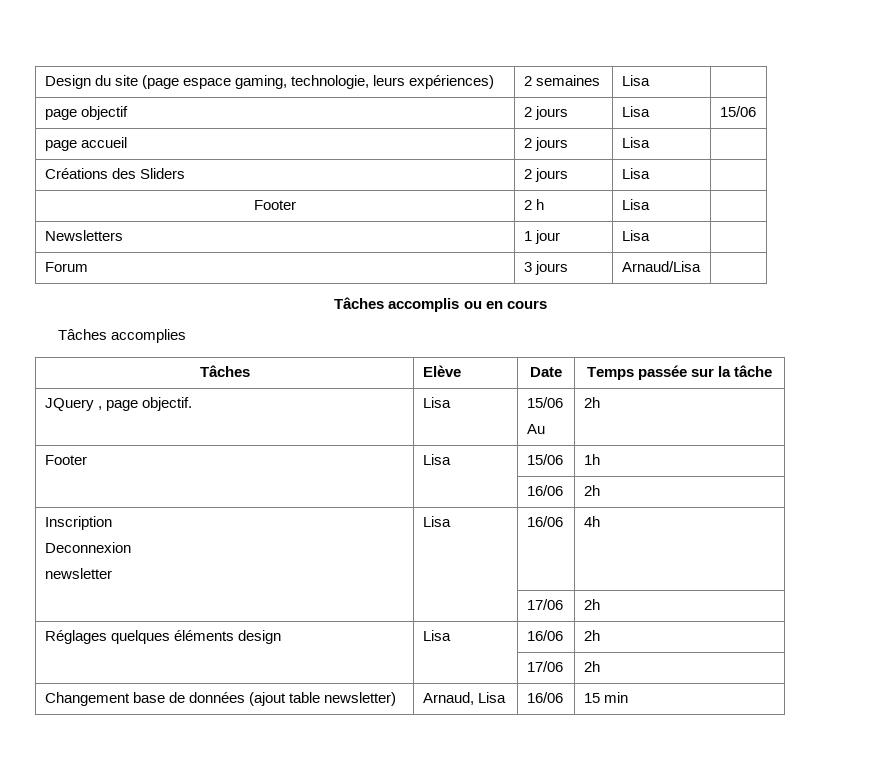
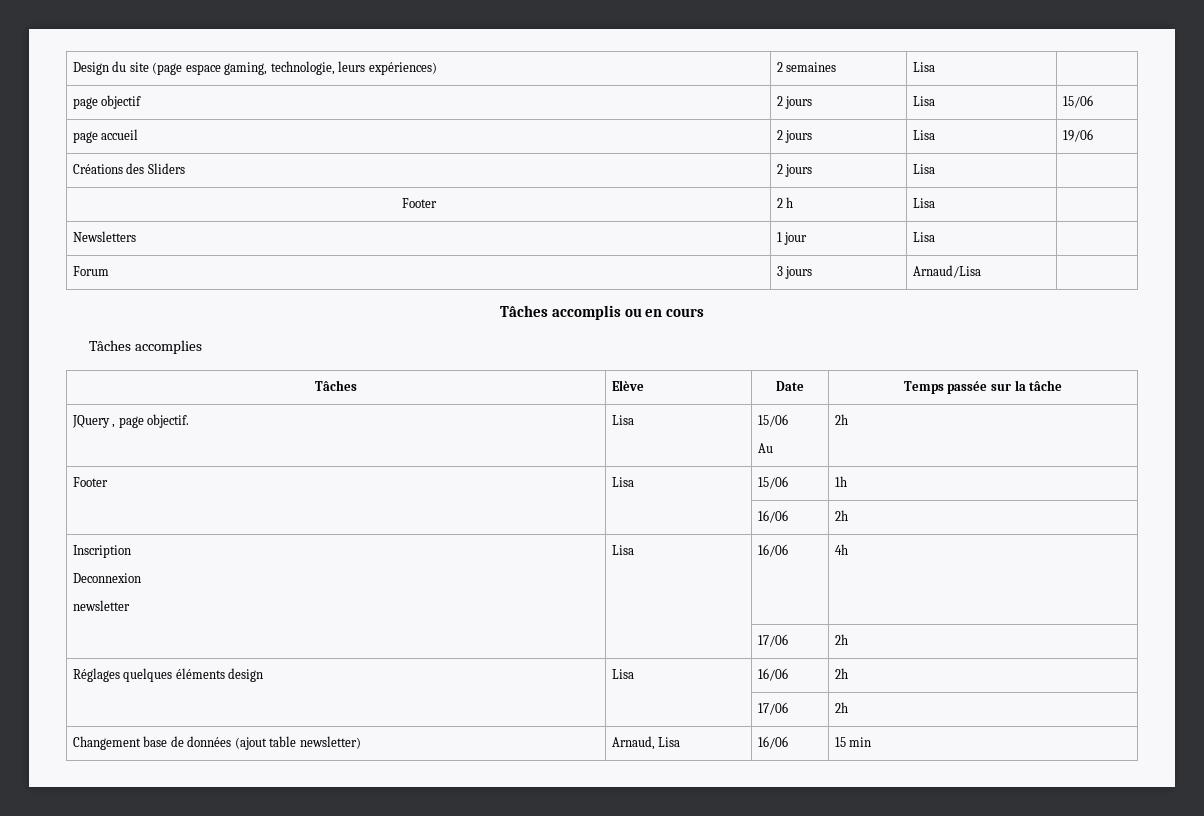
(650, 142) none -> [1062,129,1093,142] 19/06

